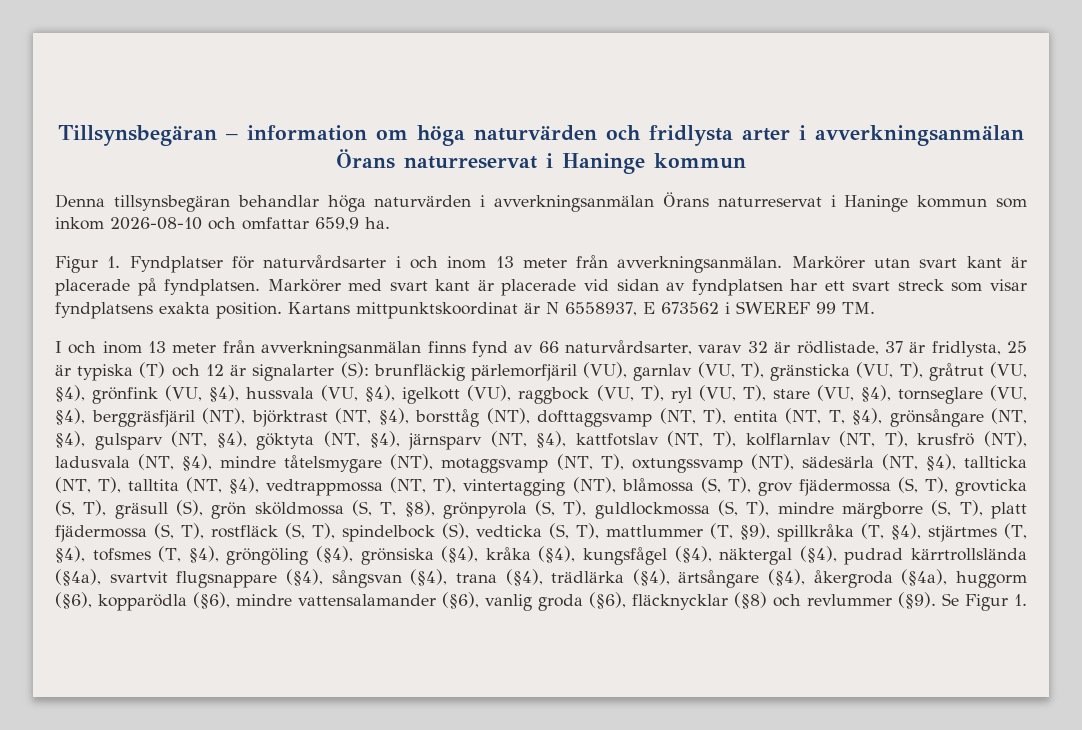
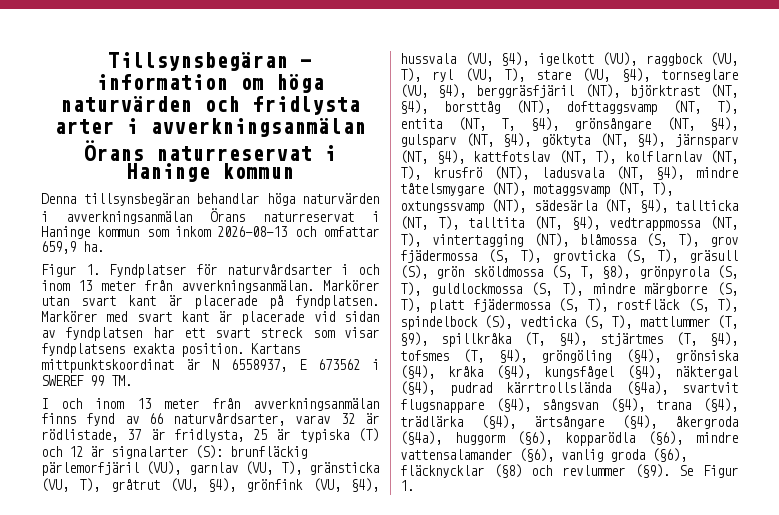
[110,217,202,230] 2026-08-10 -> [217,226,288,237] 2026-08-13

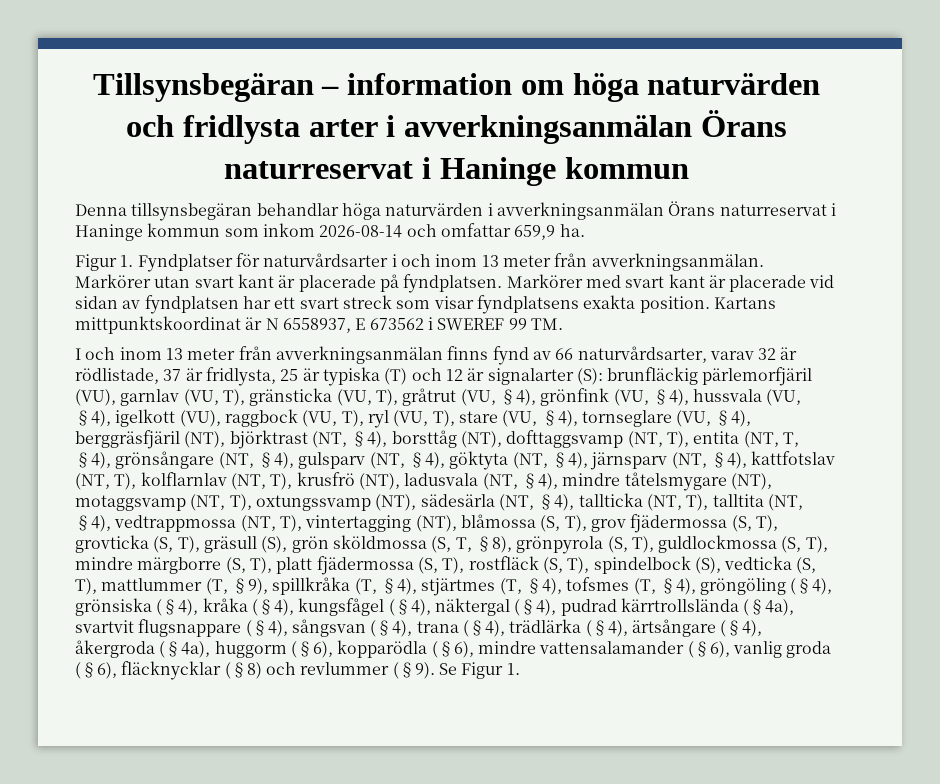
[217,226,288,237] 2026-08-13 -> [319,225,403,238] 2026-08-14

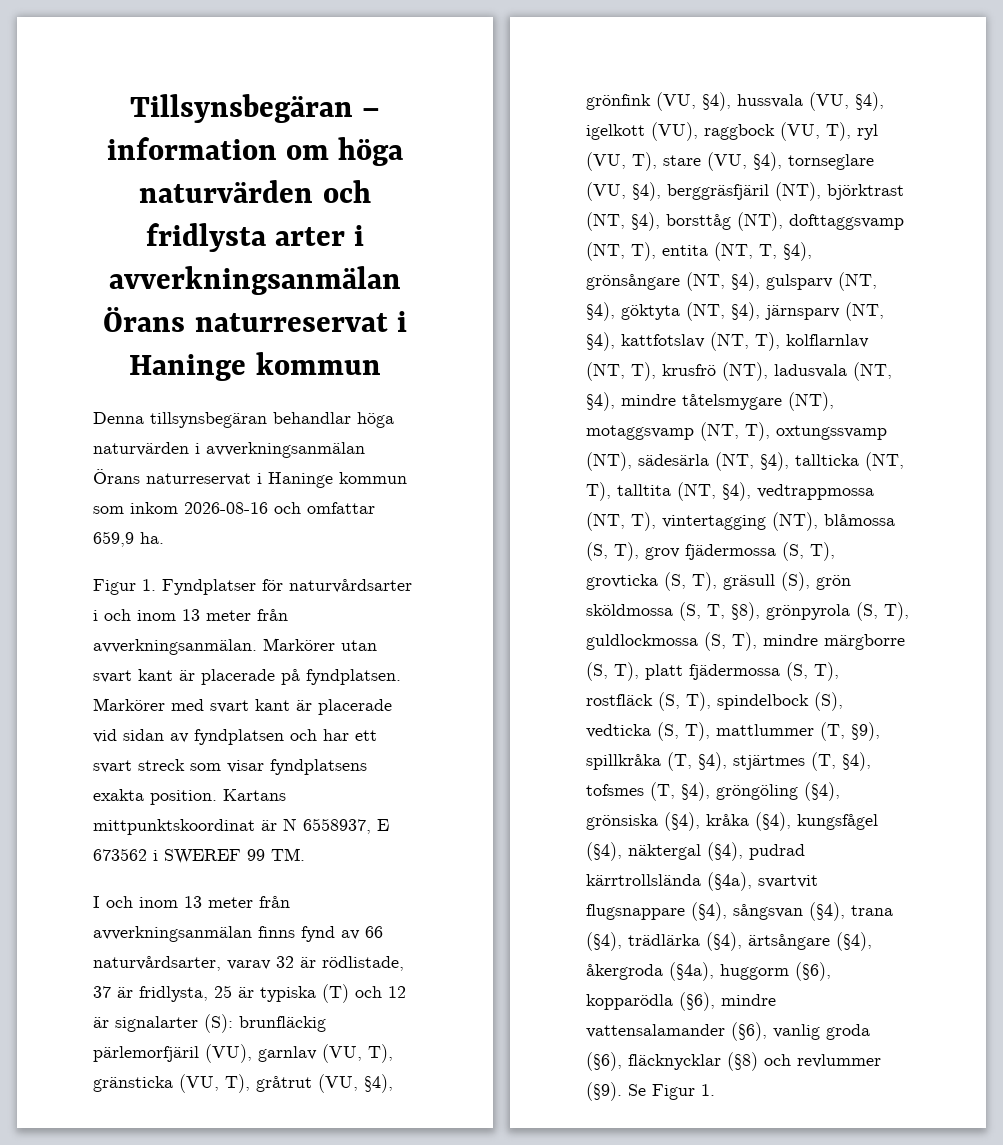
[319,225,403,238] 2026-08-14 -> [184,502,268,514] 2026-08-16
(239, 304) none -> [290,729,317,741] och

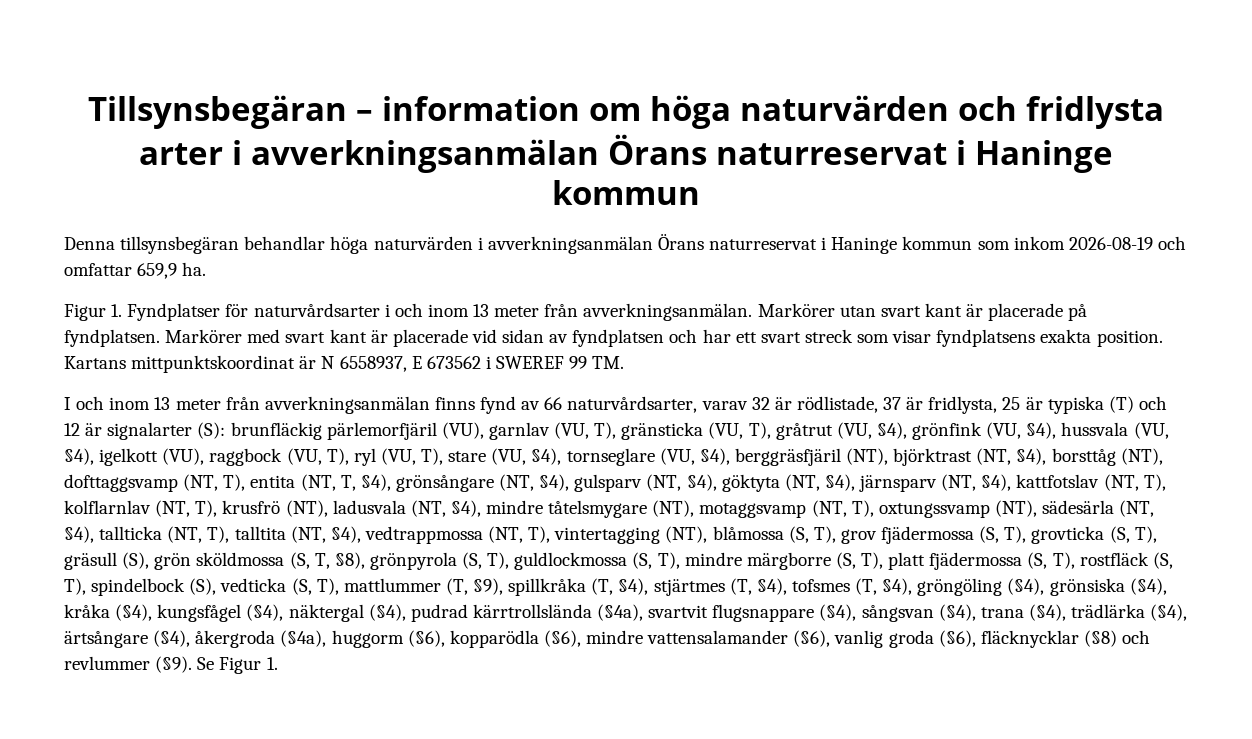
[184,502,268,514] 2026-08-16 -> [1068,237,1153,250] 2026-08-19

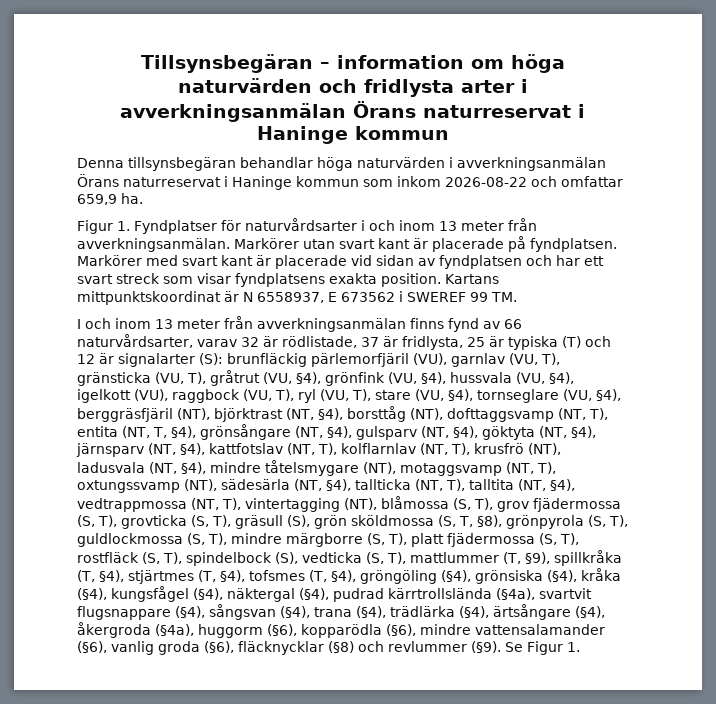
[1068,237,1153,250] 2026-08-19 -> [445,177,527,187] 2026-08-22

